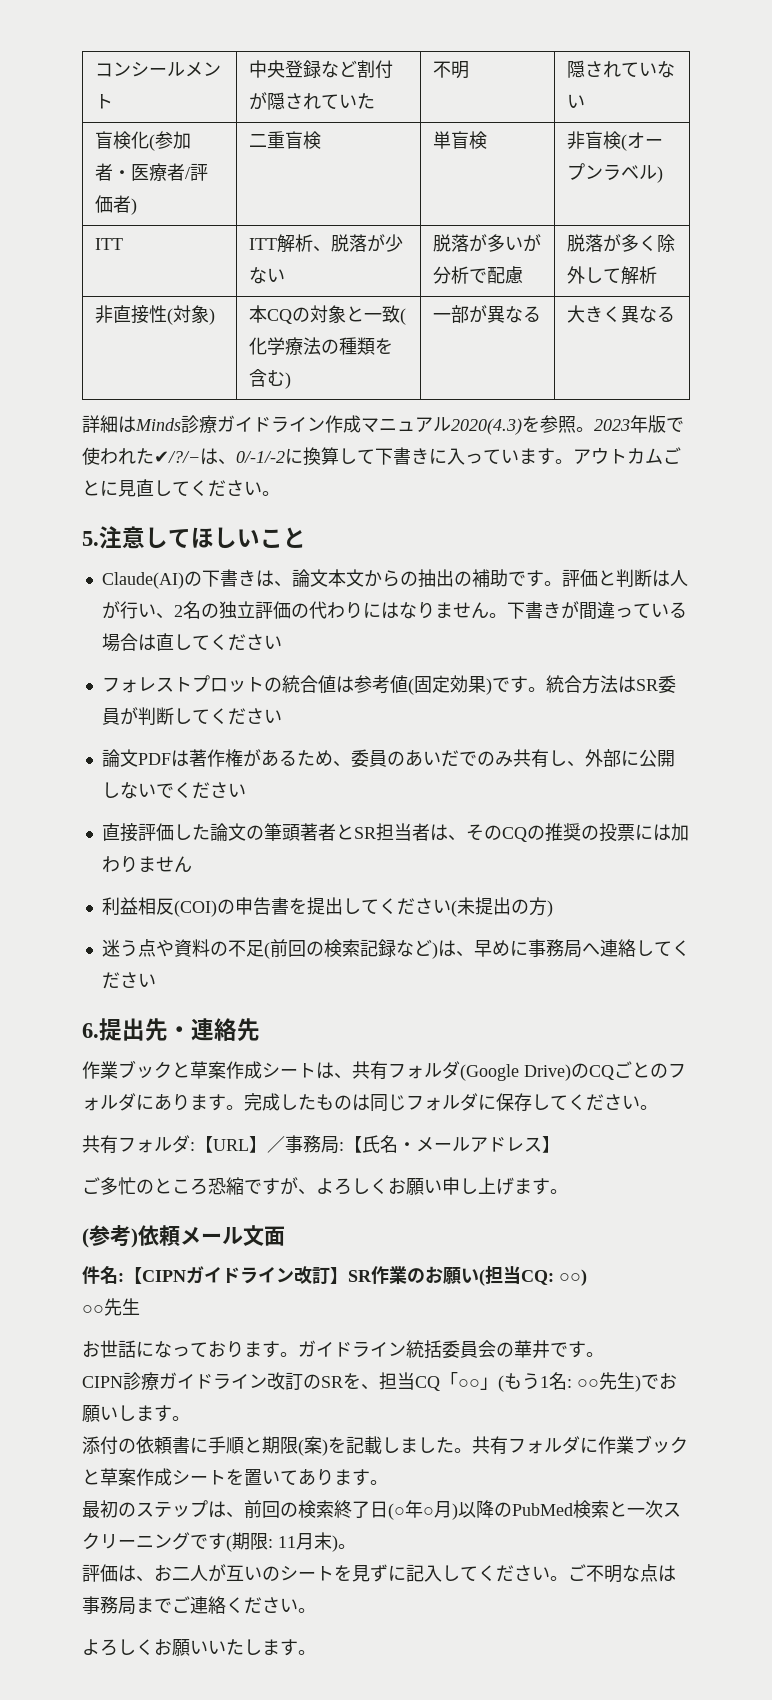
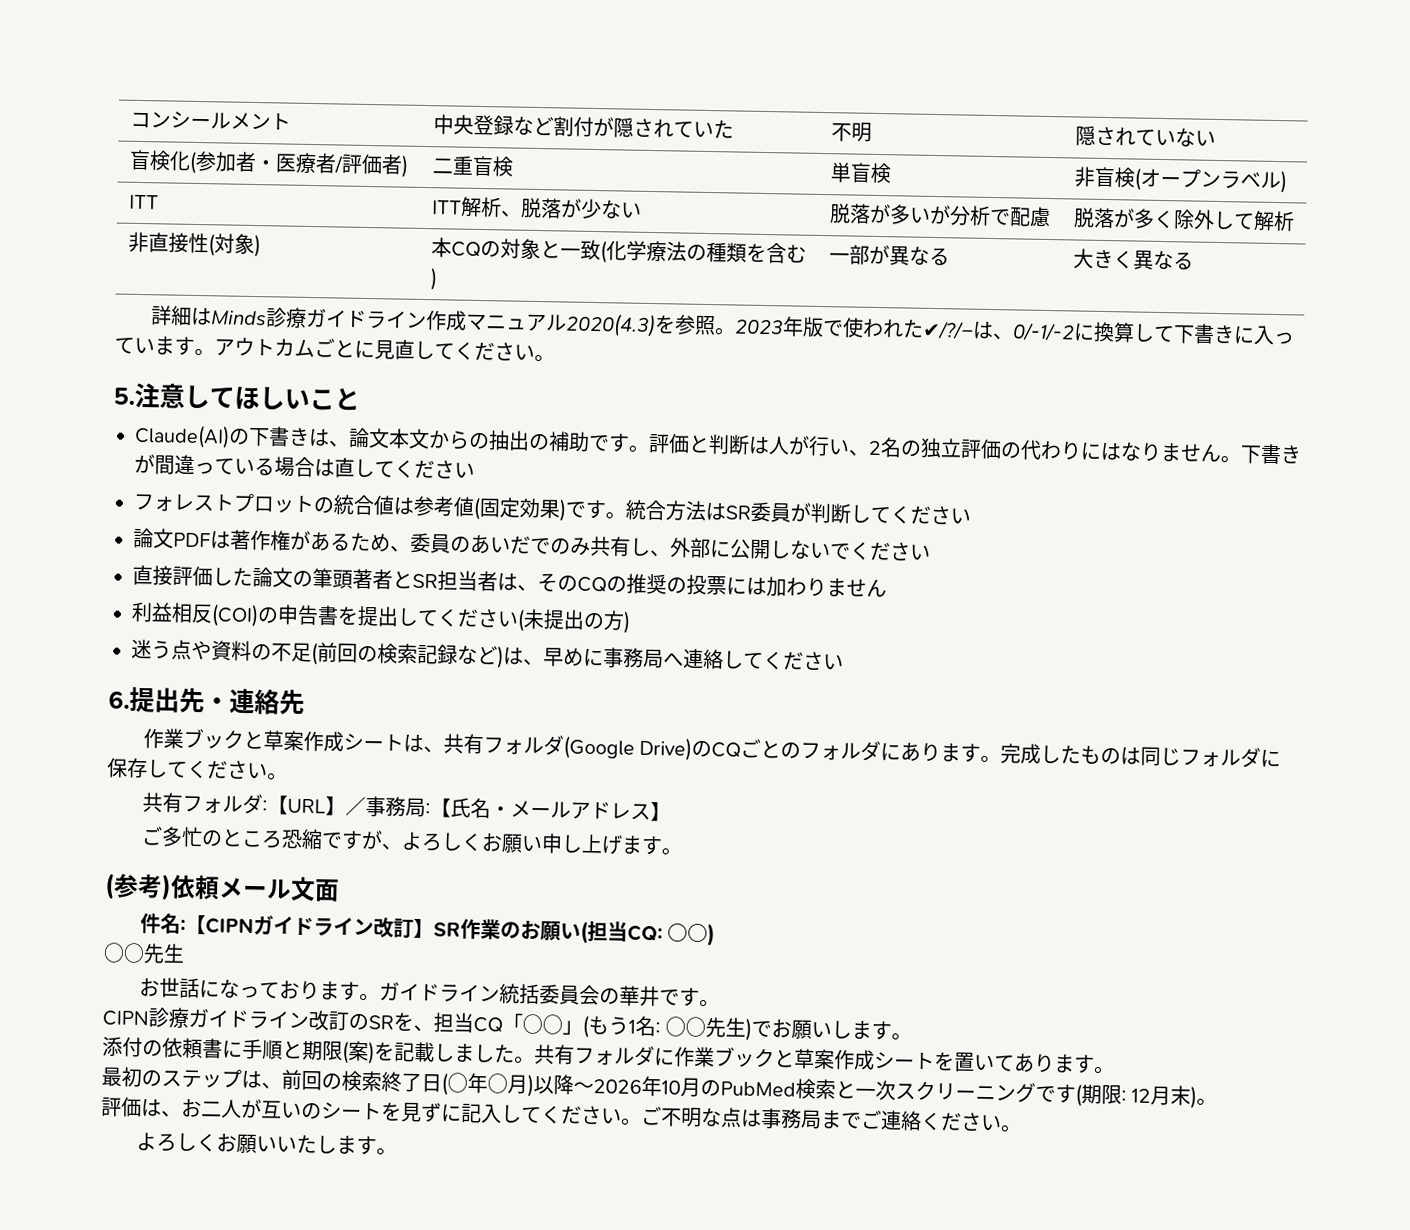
(494, 1509) none -> [573,1075,701,1097] 〜2026年10月
[278,1536,296,1548] 11 -> [1131,1088,1152,1103] 12

